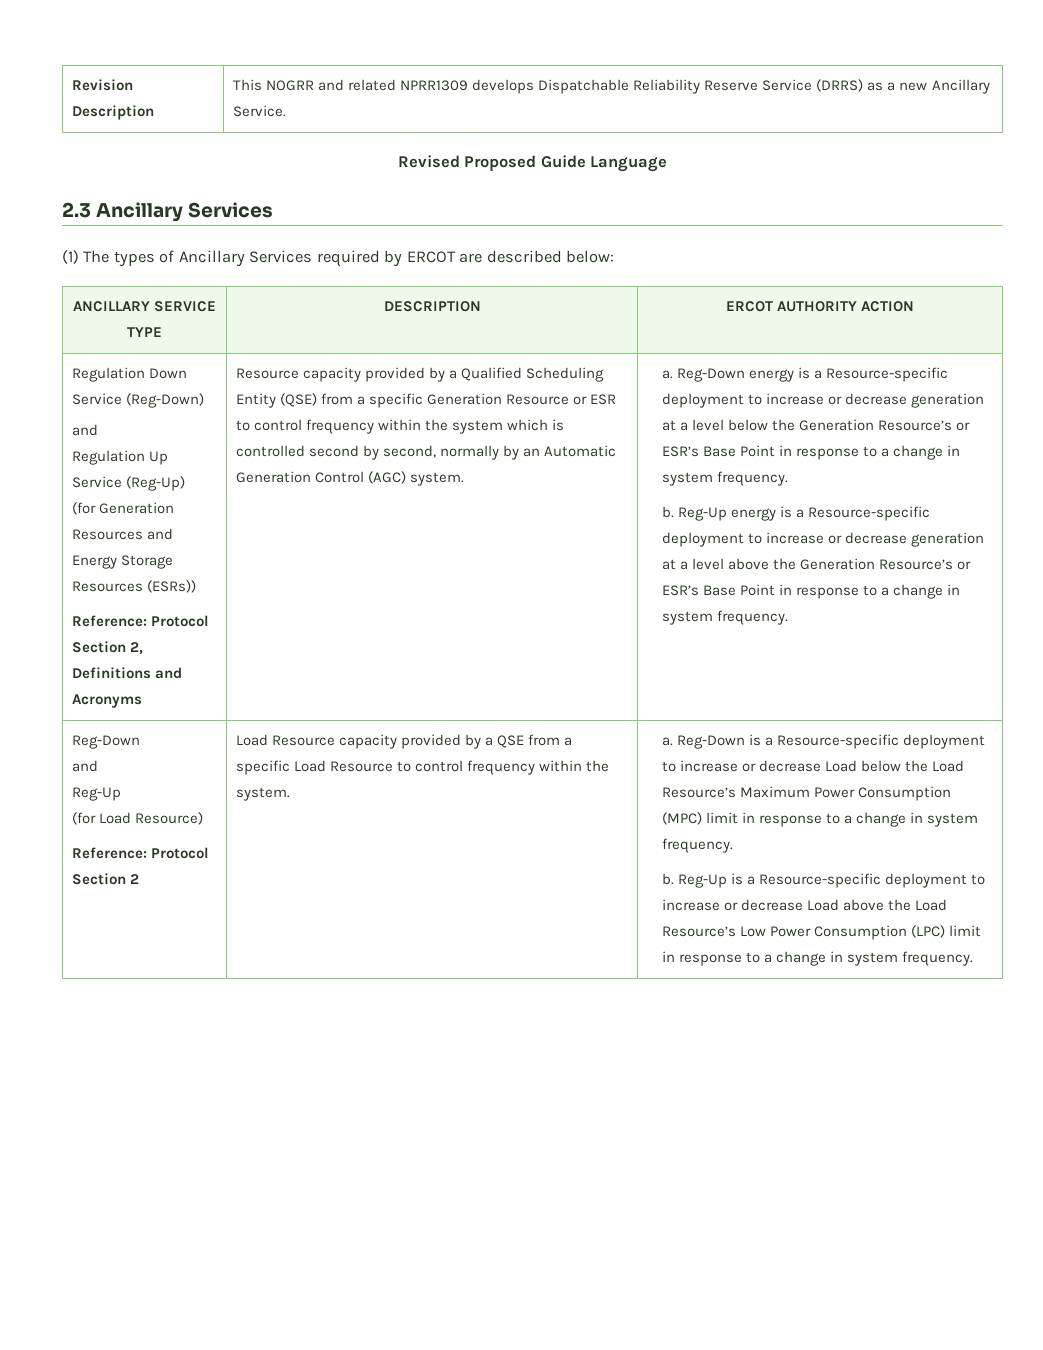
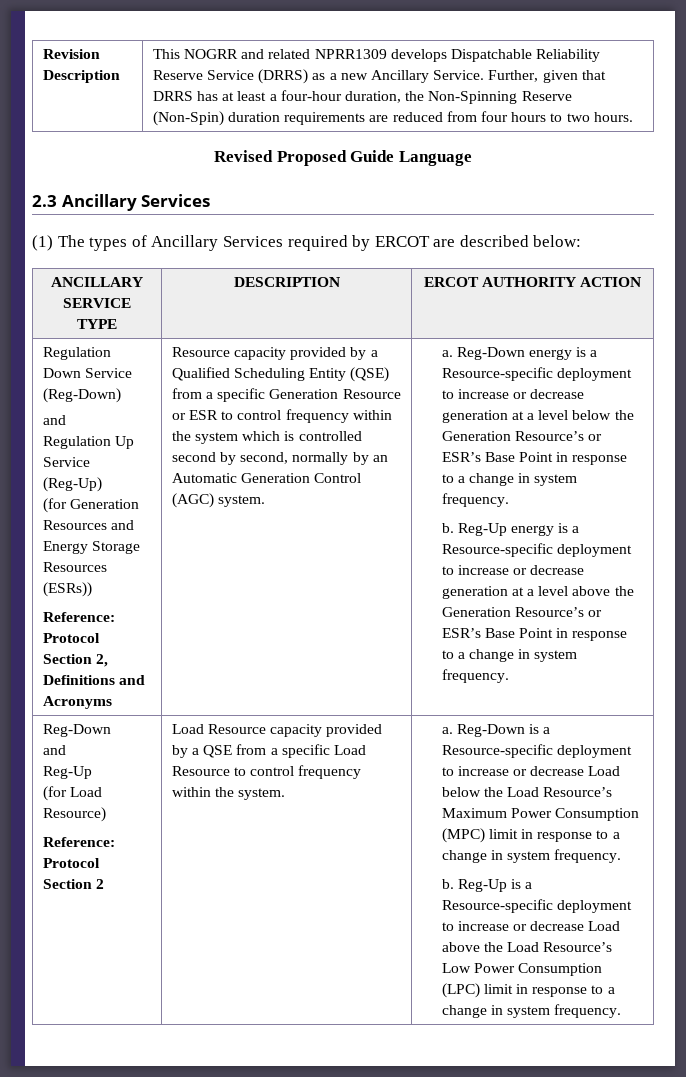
(286, 111) none -> [488,70,606,83] [152,90,572,104] [152,111,633,126] Further, given that DRRS has at least a four-hour duration, the Non-Spinning Reserve (Non-Spin) duration requirements are reduced from four hours to two hours.

